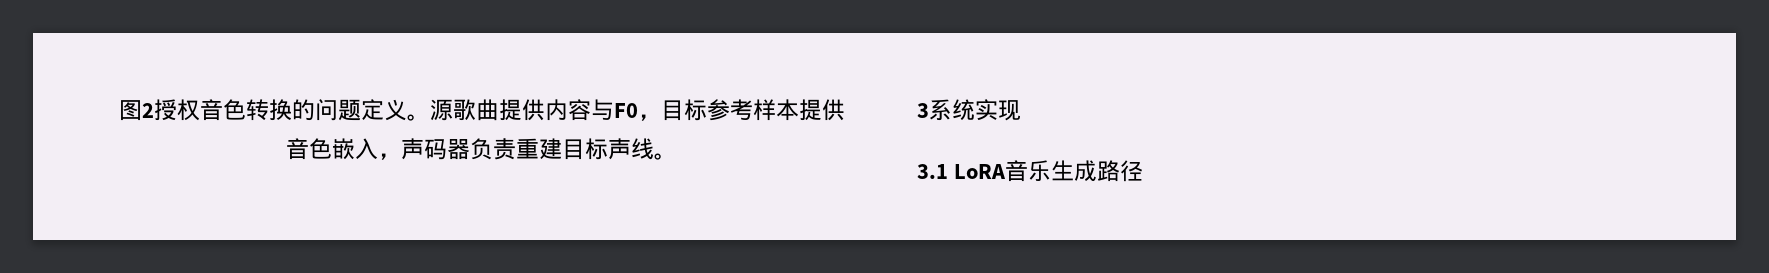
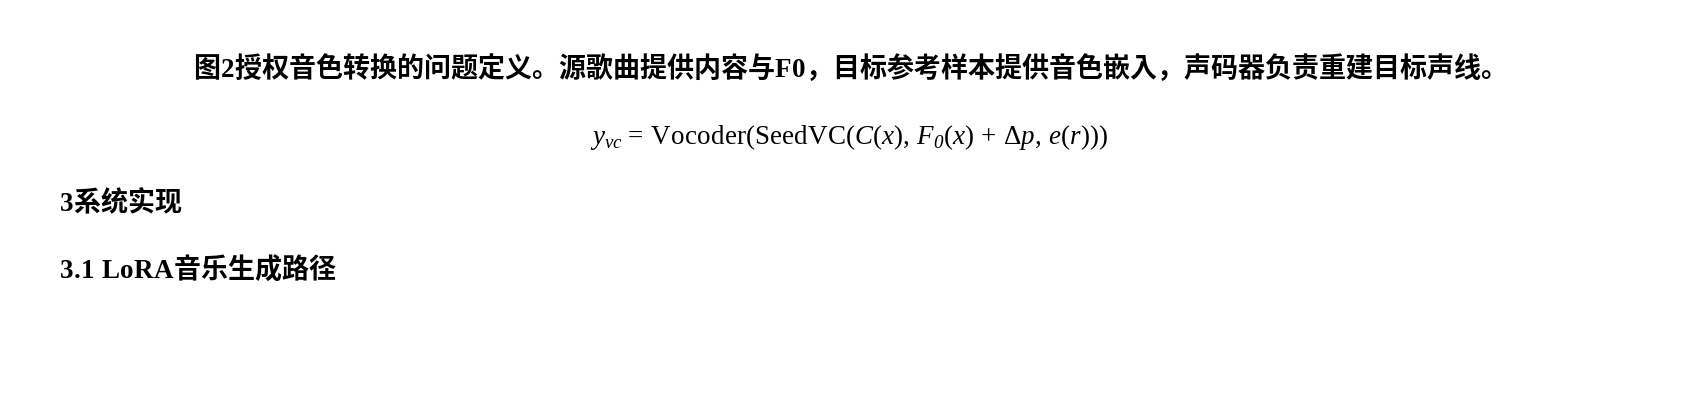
(677, 156) none -> [590,125,1108,150] // yvc = Vocoder(SeedVC(C(x), F0(x) + Δp, e(r)))

